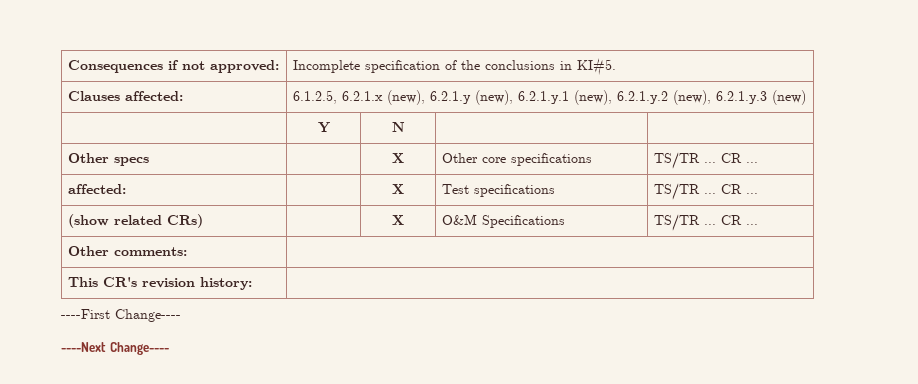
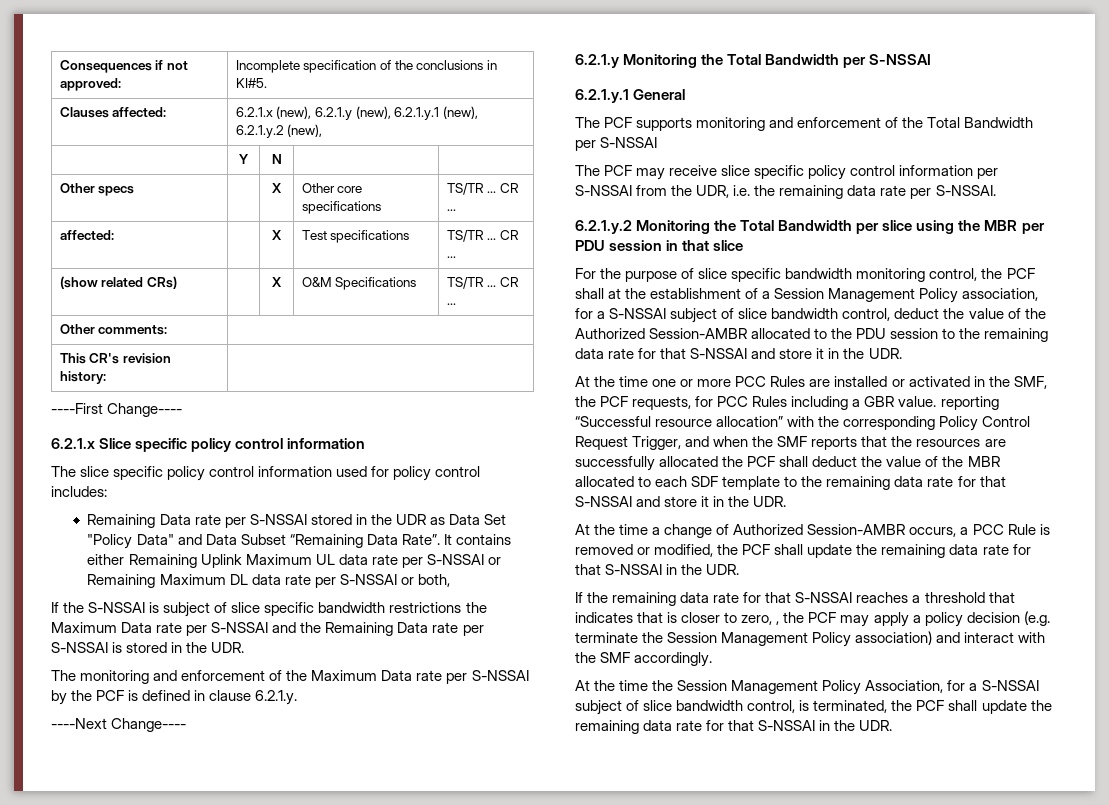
[292,90,337,104] 6.1.2.5, -> (167, 112) none
[715,90,806,105] 6.2.1.y.3 (new) -> (323, 130) none
[61,342,169,355] ----Next Change---- -> [51,438,366,452] [51,466,481,481] [51,486,107,497] [87,514,507,528] [87,534,511,549] [87,554,501,568] [87,574,450,588] [51,602,487,617] [51,622,484,636] [51,642,245,653] [51,670,529,684] [51,690,298,705] [51,718,187,732] [575,54,932,68] [575,89,686,103] [575,117,1034,131] [575,137,658,151] [575,165,999,180] [575,185,996,199] [575,220,1045,234] [575,240,744,251] [575,268,1035,282] [575,288,1039,303] [575,308,1046,323] [575,328,1049,342] [575,348,902,359] [575,376,1047,389] [575,396,999,410] [575,416,1031,431] [575,436,1006,450] [575,456,1000,471] [575,476,1006,490] [575,496,787,507] [575,524,1050,538] [575,544,1031,558] [575,564,740,575] [575,592,1015,606] [575,611,1050,627] [575,631,1046,647] [575,652,713,667] [575,680,1039,695] [575,700,1052,715] [575,720,893,734] 6.2.1.x Slice specific policy control information // The slice specific policy control information used for policy control includes: // Remaining Data rate per S-NSSAI stored in the UDR as Data Set "Policy Data" and Data Subset “Remaining Data Rate”. It contains either Remaining Uplink Maximum UL data rate per S-NSSAI or Remaining Maximum DL data rate per S-NSSAI or both, // If the S-NSSAI is subject of slice specific bandwidth restrictions the Maximum Data rate per S-NSSAI and the Remaining Data rate per S-NSSAI is stored in the UDR. // The monitoring and enforcement of the Maximum Data rate per S-NSSAI by the PCF is defined in clause 6.2.1.y. // ----Next Change---- // 6.2.1.y Monitoring the Total Bandwidth per S-NSSAI // 6.2.1.y.1 General // The PCF supports monitoring and enforcement of the Total Bandwidth per S-NSSAI // The PCF may receive slice specific policy control information per S-NSSAI from the UDR, i.e. the remaining data rate per S-NSSAI. // 6.2.1.y.2 Monitoring the Total Bandwidth per slice using the MBR per PDU session in that slice // For the purpose of slice specific bandwidth monitoring control, the PCF shall at the establishment of a Session Management Policy association, for a S-NSSAI subject of slice bandwidth control, deduct the value of the Authorized Session-AMBR allocated to the PDU session to the remaining data rate for that S-NSSAI and store it in the UDR. // At the time one or more PCC Rules are installed or activated in the SMF, the PCF requests, for PCC Rules including a GBR value. reporting “Successful resource allocation” with the corresponding Policy Control Request Trigger, and when the SMF reports that the resources are successfully allocated the PCF shall deduct the value of the MBR allocated to each SDF template to the remaining data rate for that S-NSSAI and store it in the UDR. // At the time a change of Authorized Session-AMBR occurs, a PCC Rule is removed or modified, the PCF shall update the remaining data rate for that S-NSSAI in the UDR. // If the remaining data rate for that S-NSSAI reaches a threshold that indicates that is closer to zero, , the PCF may apply a policy decision (e.g. terminate the Session Management Policy association) and interact with the SMF accordingly. // At the time the Session Management Policy Association, for a S-NSSAI subject of slice bandwidth control, is terminated, the PCF shall update the remaining data rate for that S-NSSAI in the UDR.

